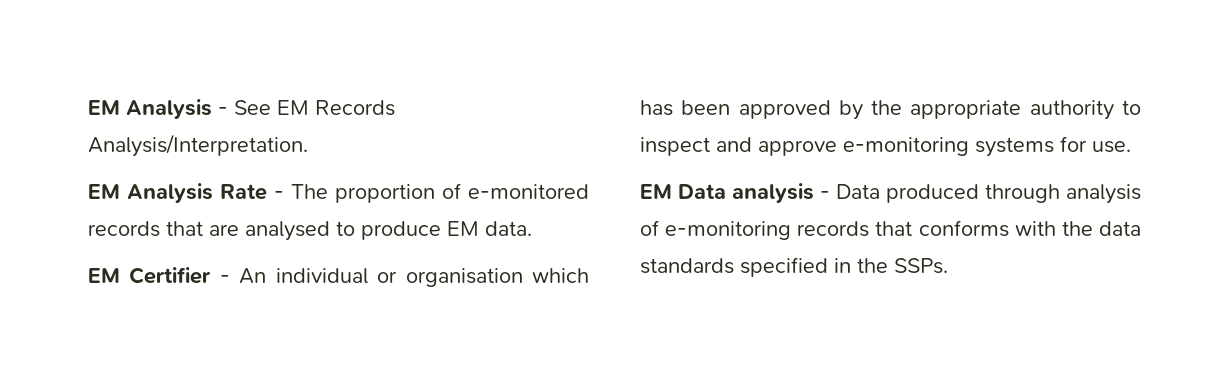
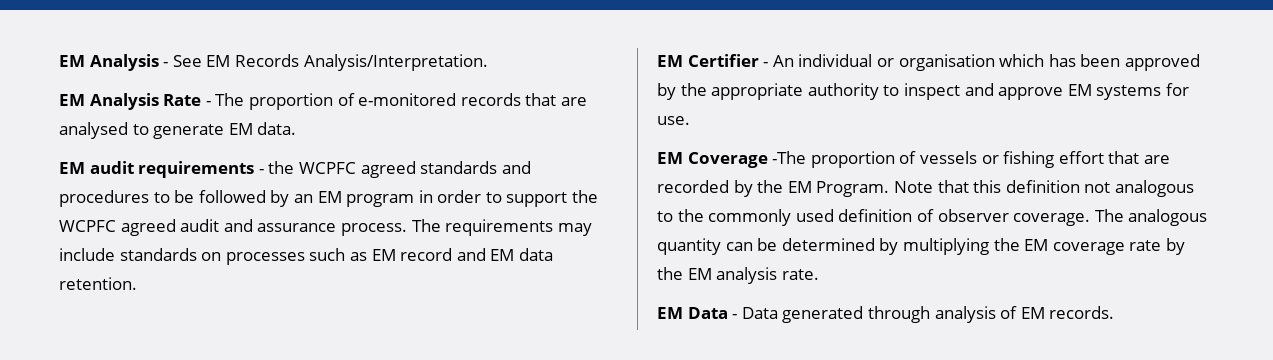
[361,221,441,240] produce -> [153,124,225,139] generate
(532, 228) none -> [59,161,531,178] [59,190,599,207] [59,219,592,236] [59,248,553,265] [59,277,137,290] // EM audit requirements - the WCPFC agreed standards and procedures to be followed by an EM program in order to support the WCPFC agreed audit and assurance process. The requirements may include standards on processes such as EM record and EM data retention.
[843,137,969,156] e-monitoring -> [1067,84,1092,96] EM
(1131, 147) none -> [657,151,1170,168] [657,180,1194,197] [657,209,1208,226] [657,238,1185,255] [657,267,819,284] // EM Coverage -The proportion of vessels or fishing effort that are recorded by the EM Program. Note that this definition not analogous to the commonly used definition of observer coverage. The analogous quantity can be determined by multiplying the EM coverage rate by the EM analysis rate.
[732,183,814,203] analysis -> (728, 313) none
[886,184,979,203] produced -> [782,306,864,323] generated
[665,220,1141,240] [640,257,948,277] e-monitoring records that conforms with the data standards specified in the SSPs. -> [1020,306,1115,319] EM records.

